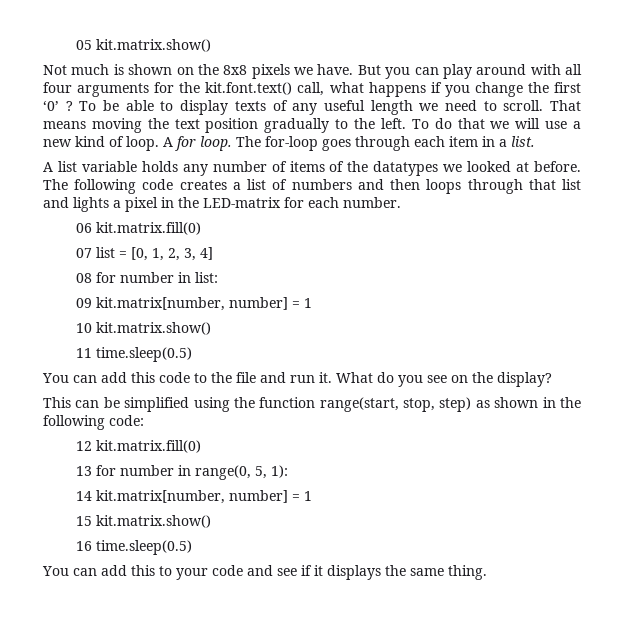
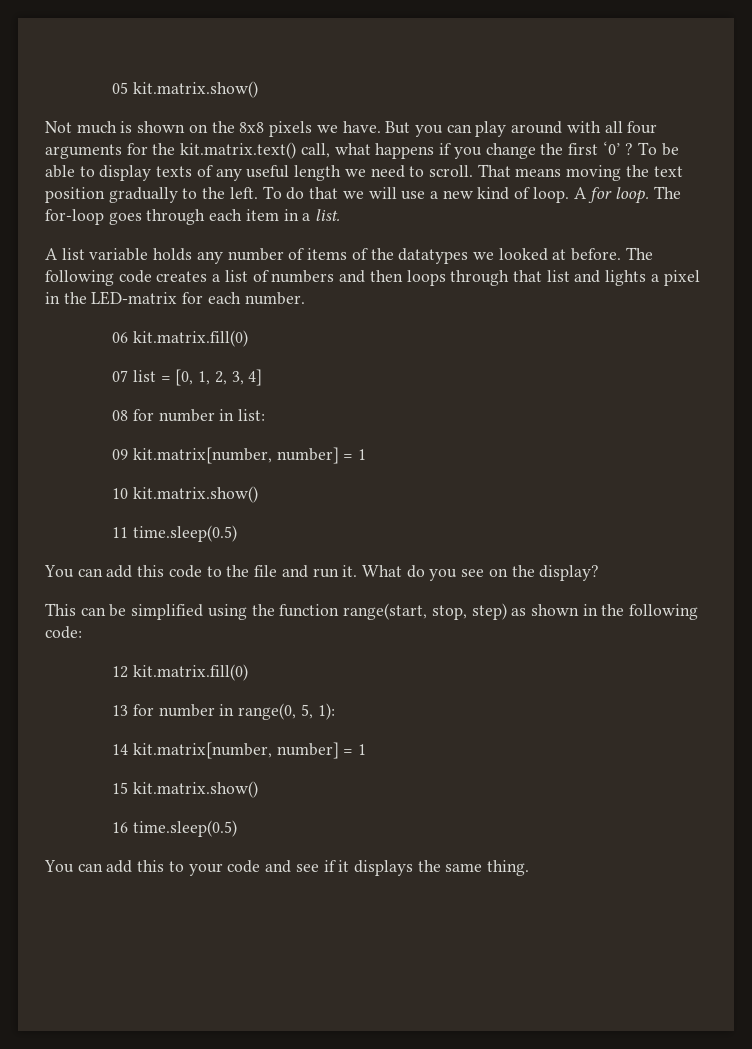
[205,82,293,95] kit.font.text() -> [180,142,297,159] kit.matrix.text()

